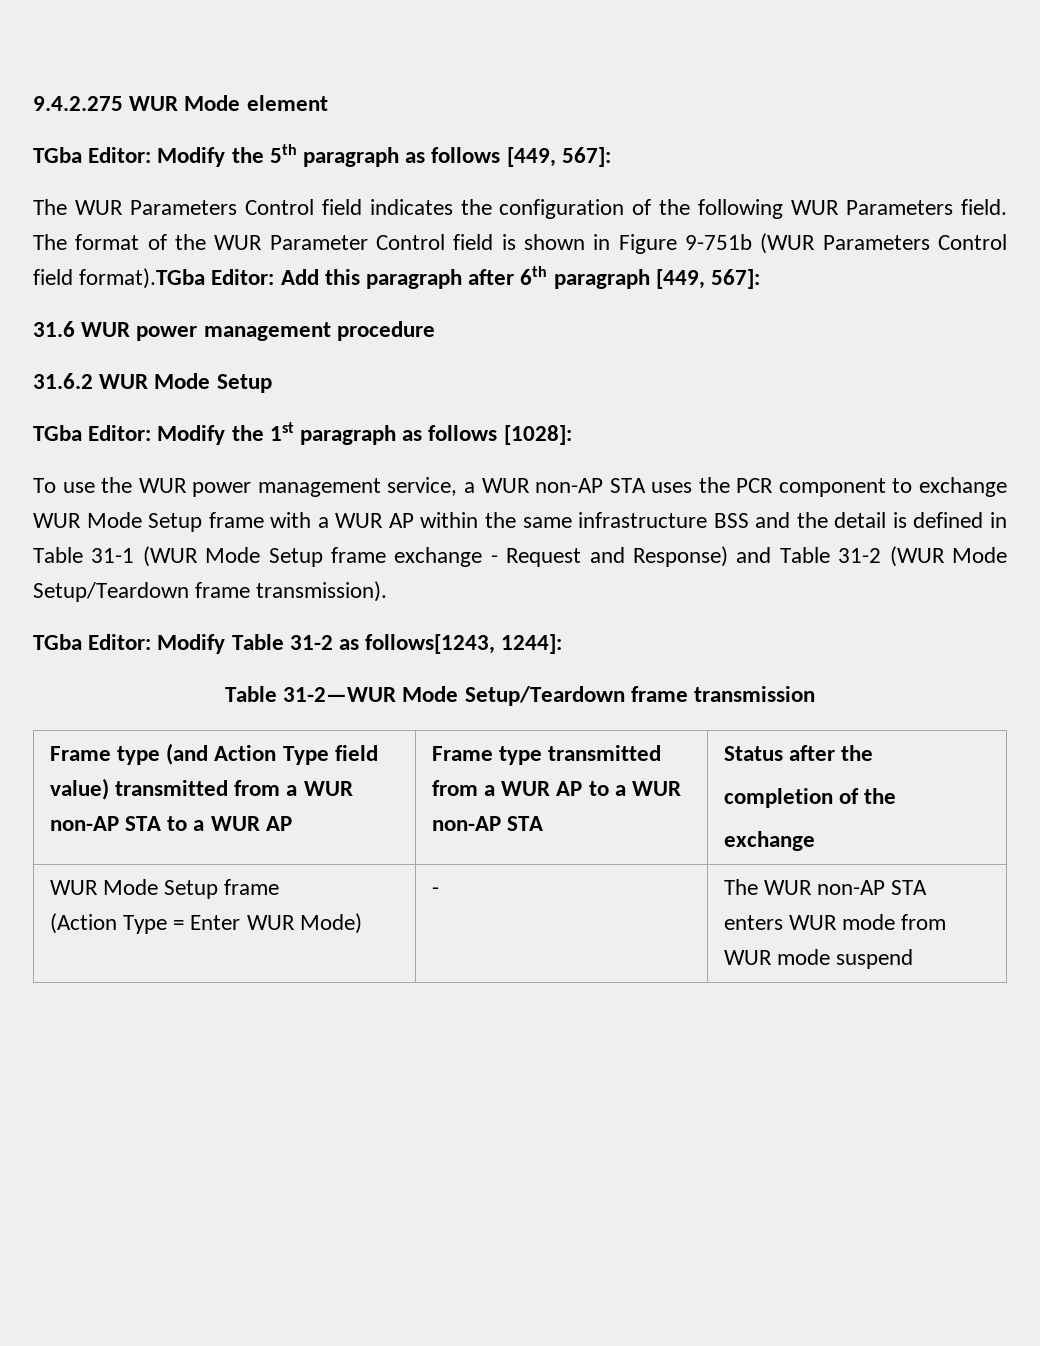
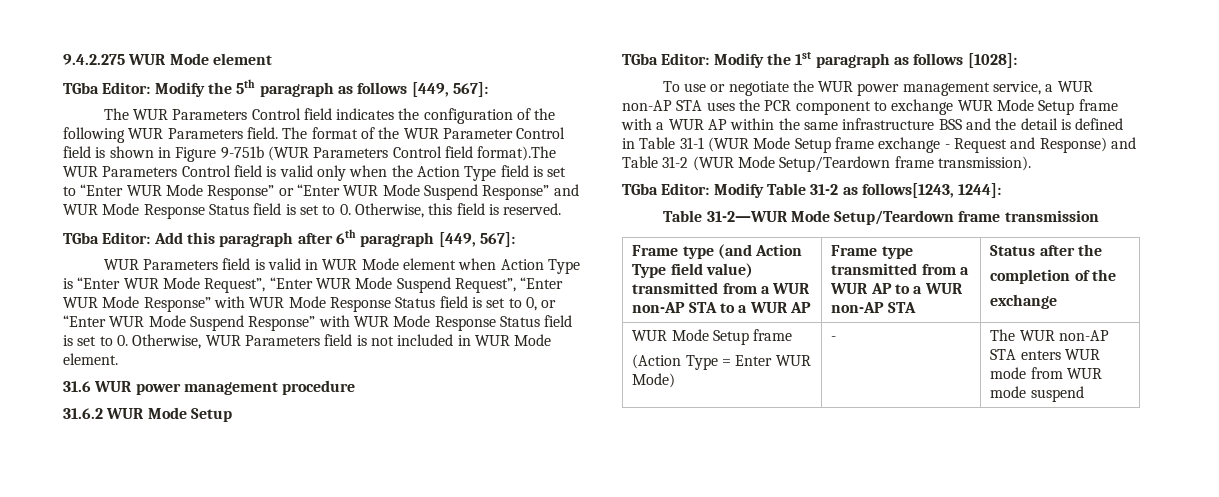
[79,268,206,289] format).TGba -> [477,146,557,161] [63,165,567,181] [63,184,579,200] [63,203,562,219] [63,232,99,244] format).The WUR Parameters Control field is valid only when the Action Type field is set to “Enter WUR Mode Response” or “Enter WUR Mode Suspend Response” and WUR Mode Response Status field is set to 0. Otherwise, this field is reserved. // TGba
(761, 279) none -> [103,258,581,274] [63,277,564,293] [63,296,557,312] [63,315,573,331] [63,334,552,349] [63,353,118,365] // WUR Parameters field is valid in WUR Mode element when Action Type is “Enter WUR Mode Request”, “Enter WUR Mode Suspend Request”, “Enter WUR Mode Response” with WUR Mode Response Status field is set to 0, or “Enter WUR Mode Suspend Response” with WUR Mode Response Status field is set to 0. Otherwise, WUR Parameters field is not included in WUR Mode element.
(95, 487) none -> [710,81,789,96] or negotiate

